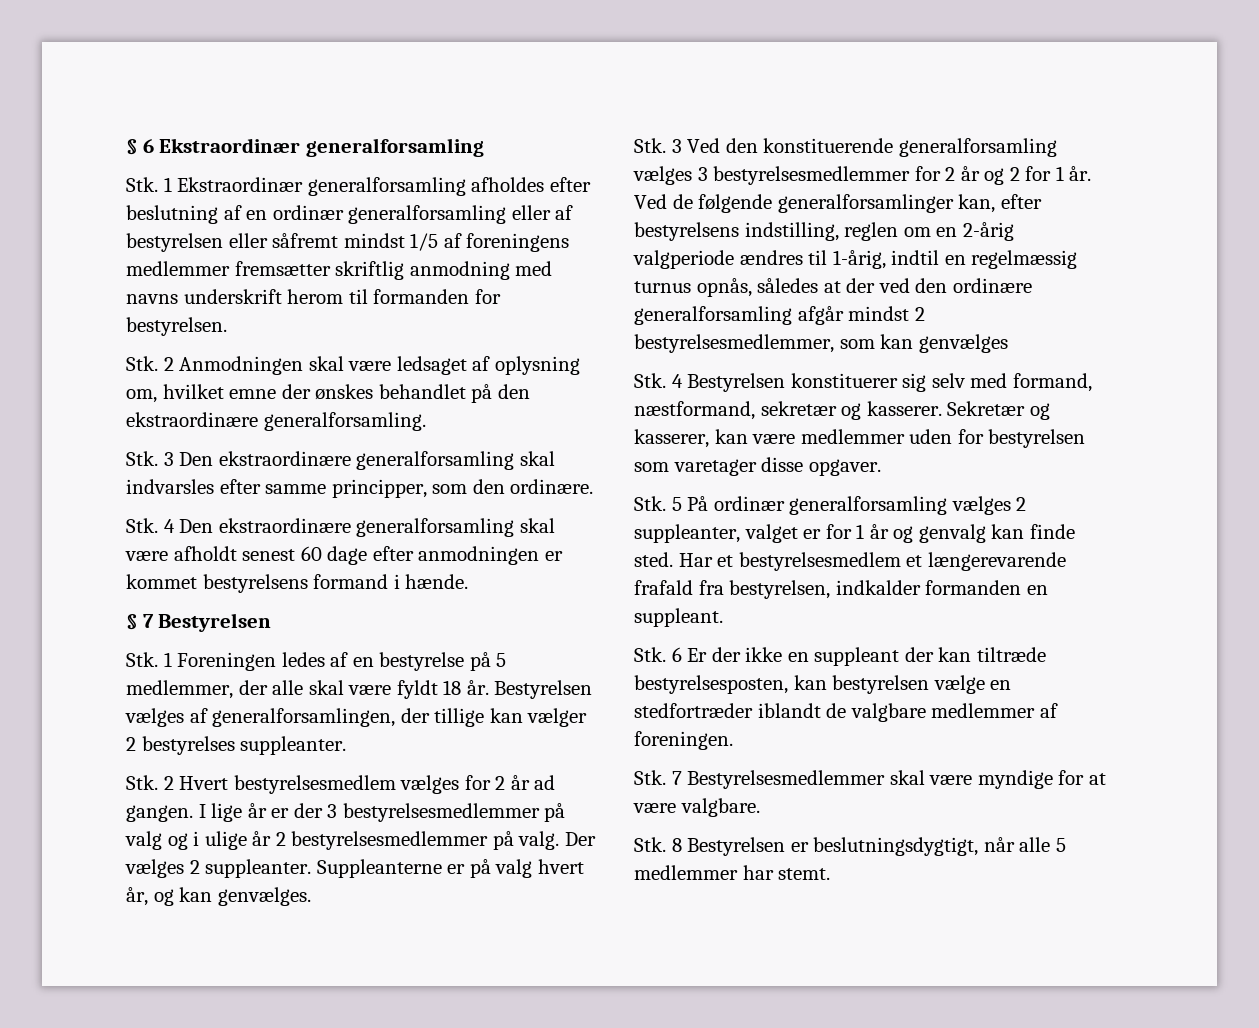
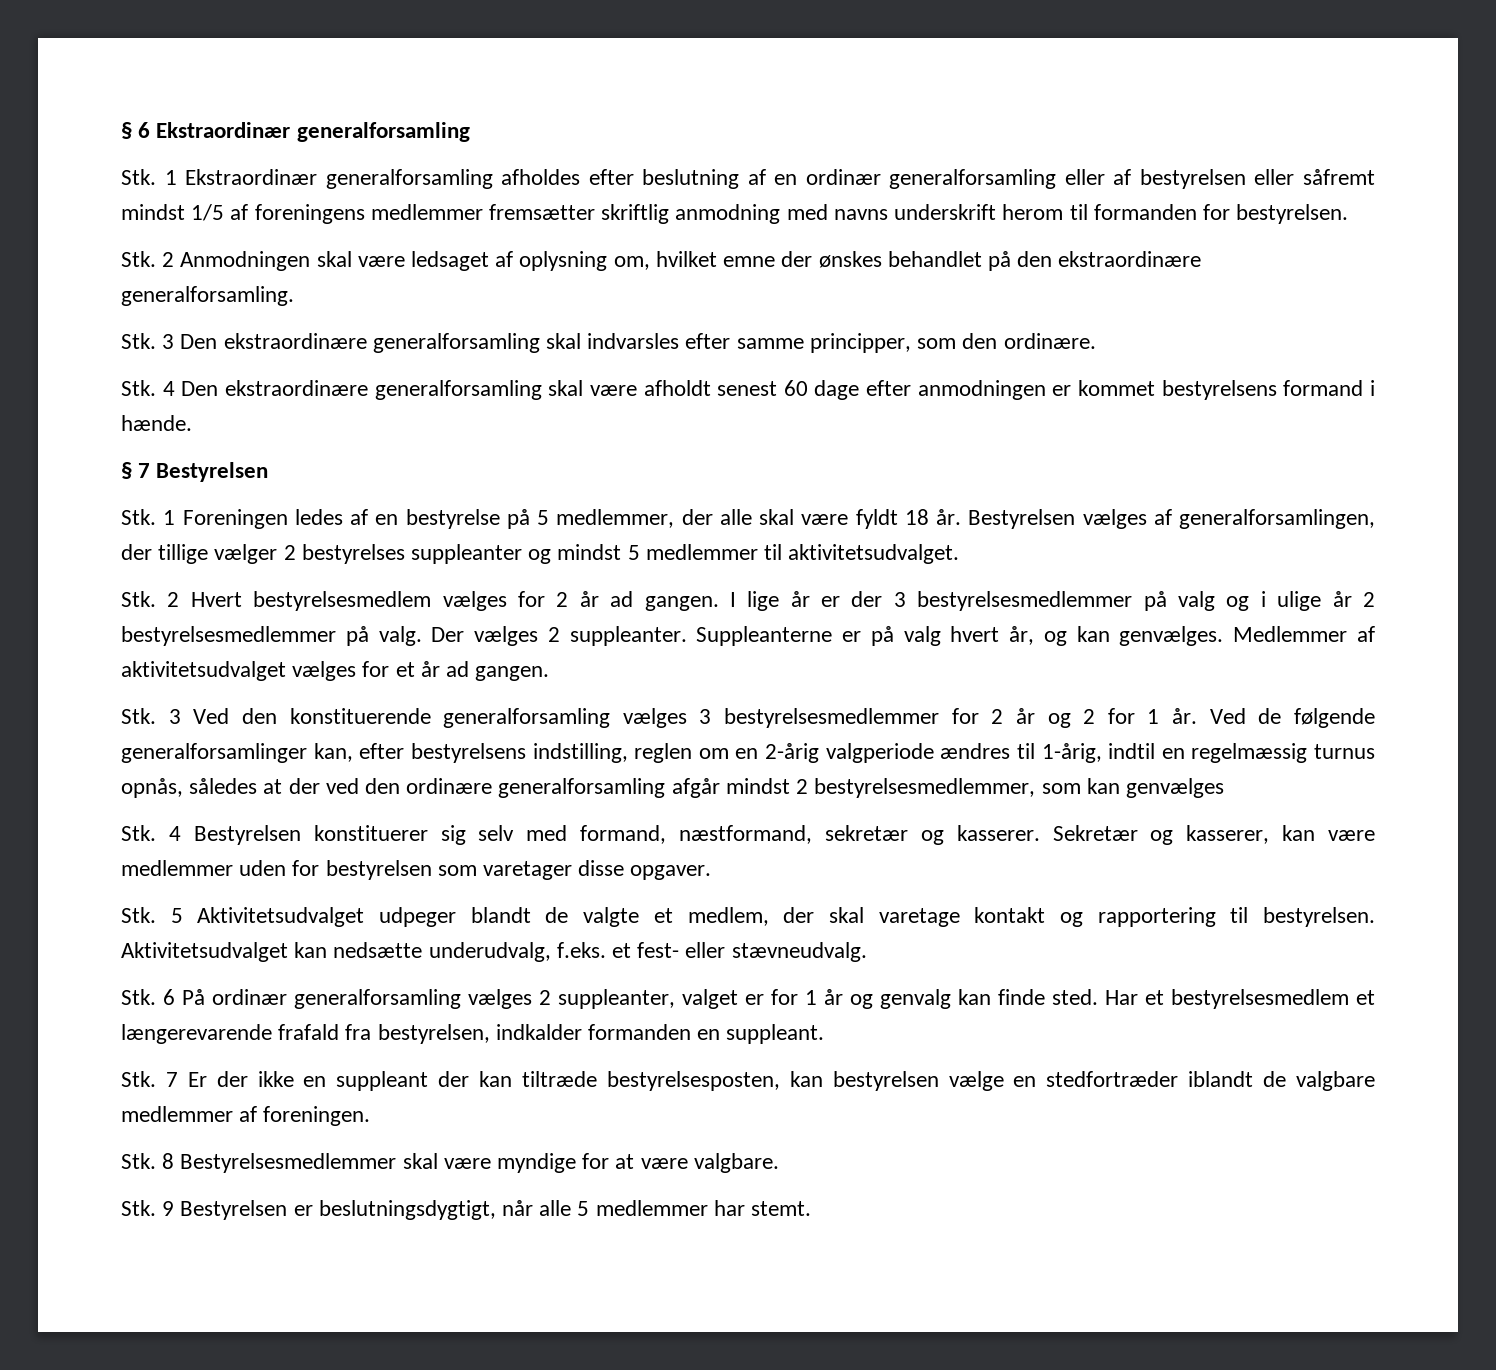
[489,708,523,723] kan -> (209, 554) none
[240,736,347,755] suppleanter. -> [411,544,960,564] suppleanter og mindst 5 medlemmer til aktivitetsudvalget.
(311, 896) none -> [1233,626,1375,642] [121,661,550,681] Medlemmer af aktivitetsudvalget vælges for et år ad gangen.
(682, 504) none -> [197,907,1375,927] [121,942,867,962] [121,989,175,1005] Aktivitetsudvalget udpeger blandt de valgte et medlem, der skal varetage kontakt og rapportering til bestyrelsen. Aktivitetsudvalget kan nedsætte underudvalg, f.eks. et fest- eller stævneudvalg. // Stk. 6
[671,647,682,662] 6 -> [165,1072,178,1087] 7
[671,771,682,785] 7 -> [162,1153,175,1169] 8
[671,838,682,852] 8 -> [162,1201,175,1216] 9

